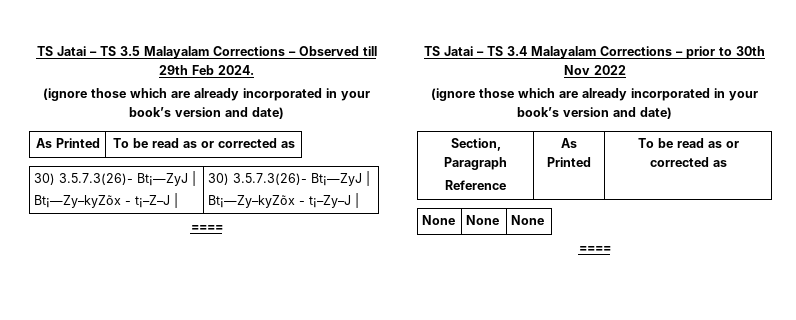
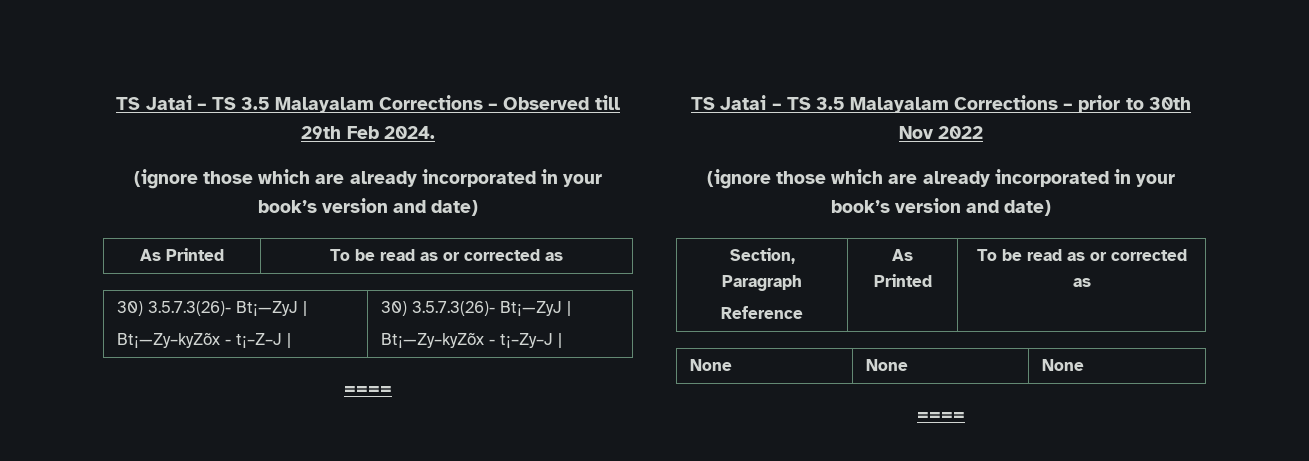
[507,46,527,56] 3.4 -> [815,97,845,110] 3.5

